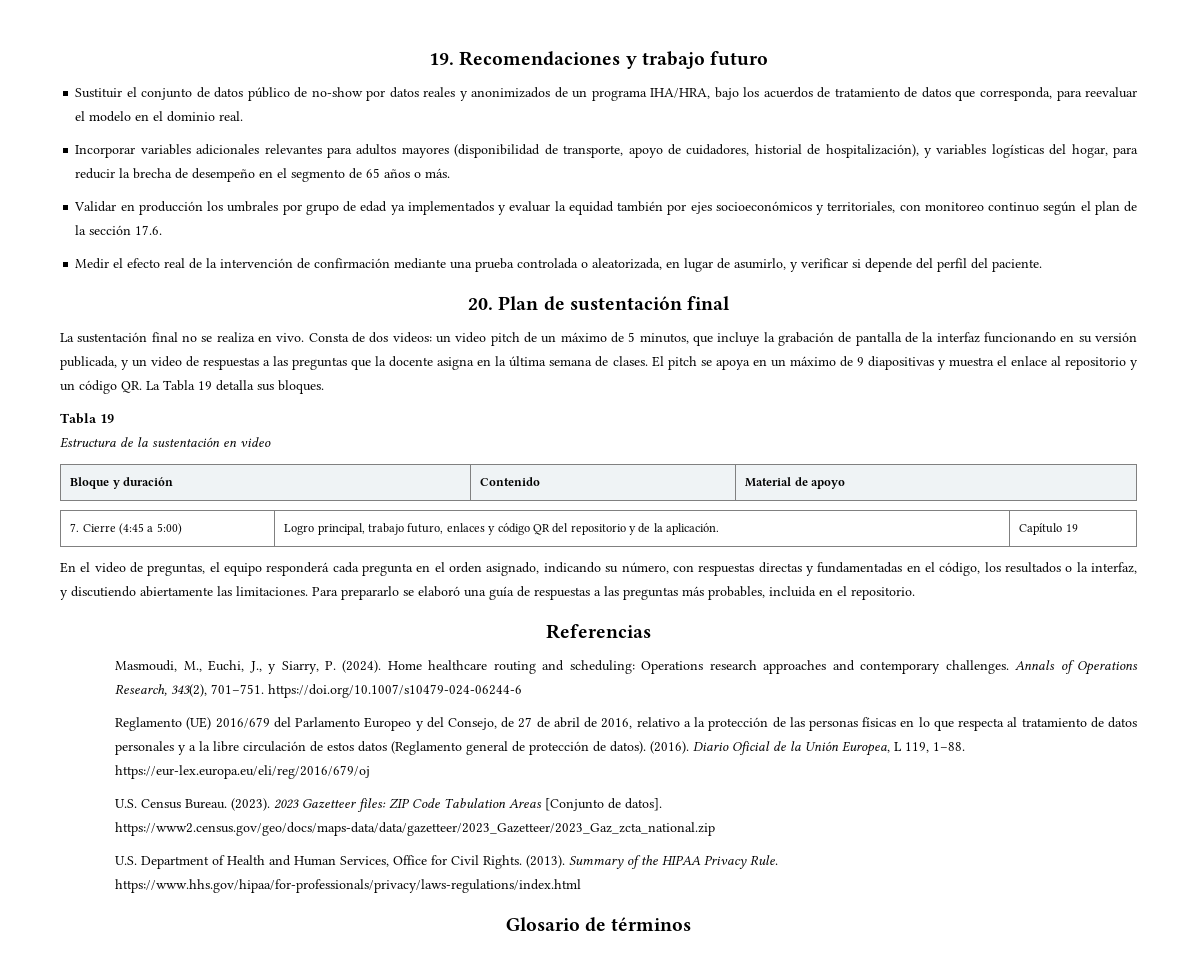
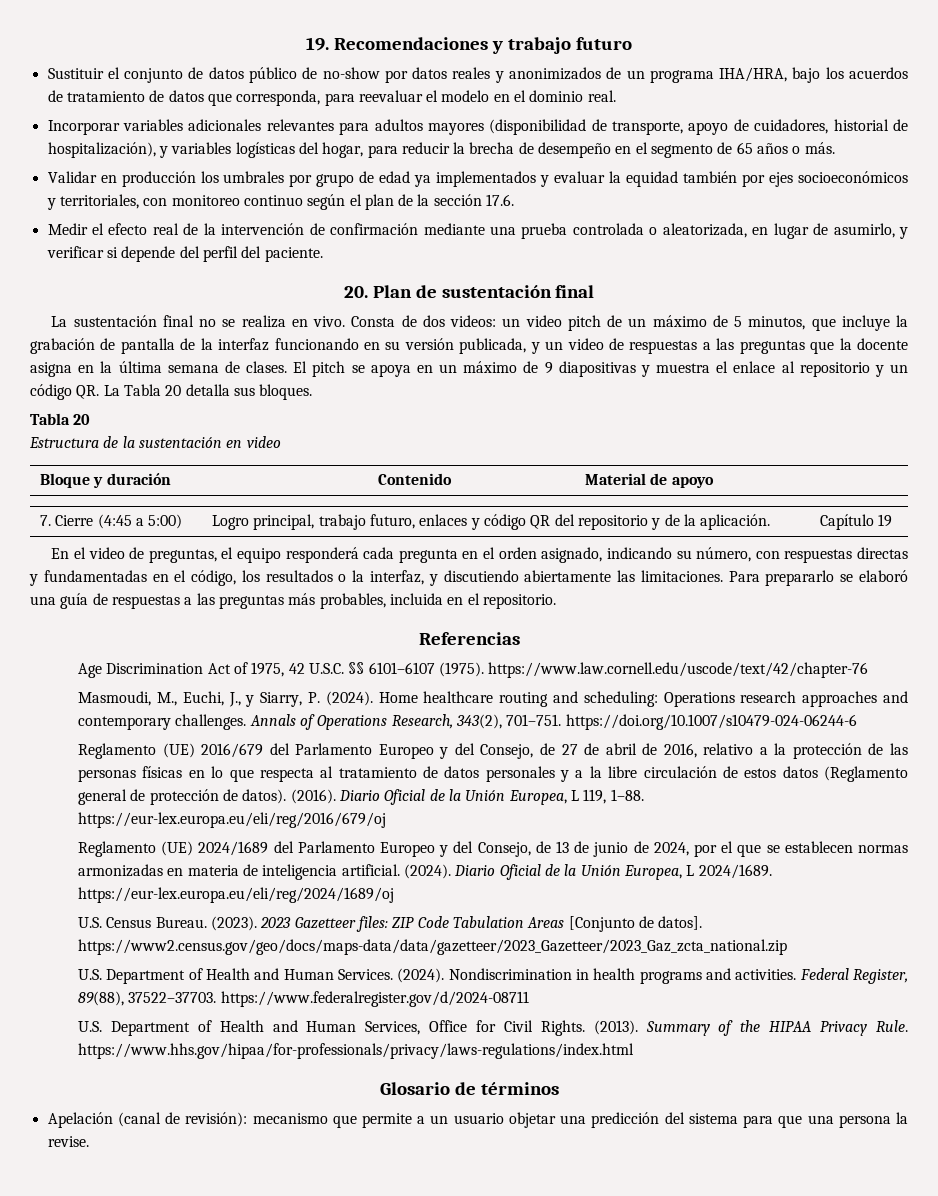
[198,381,212,390] 19 -> [165,385,182,396] 20
[100,414,114,423] 19 -> [73,414,91,425] 20
(651, 631) none -> [78,662,869,678] // Age Discrimination Act of 1975, 42 U.S.C. §§ 6101–6107 (1975). https://www.law.cornell.edu/uscode/text/42/chapter-76
(371, 772) none -> [78,841,909,857] [78,864,772,880] [78,887,395,903] // Reglamento (UE) 2024/1689 del Parlamento Europeo y del Consejo, de 13 de junio de 2024, por el que se establecen normas armonizadas en materia de inteligencia artificial. (2024). Diario Oficial de la Unión Europea, L 2024/1689. https://eur-lex.europa.eu/eli/reg/2024/1689/oj
(716, 829) none -> [78,968,908,984] [78,991,529,1007] // U.S. Department of Health and Human Services. (2024). Nondiscrimination in health programs and activities. Federal Register, 89(88), 37522–37703. https://www.federalregister.gov/d/2024-08711
(692, 924) none -> [47,1112,909,1128] [47,1136,89,1147] // Apelación (canal de revisión): mecanismo que permite a un usuario objetar una predicción del sistema para que una persona la revise.

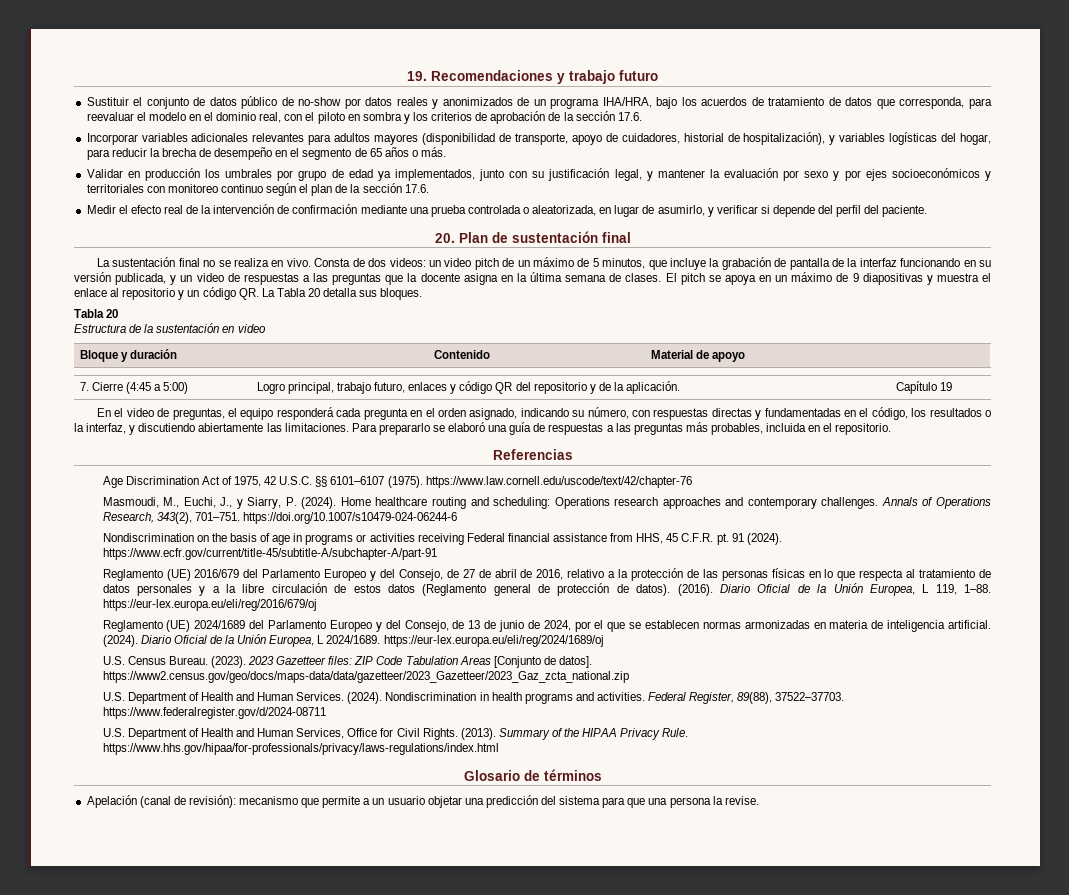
[587,90,616,102] real. -> [259,111,642,124] real, con el piloto en sombra y los criterios de aprobación de la sección 17.6.
[436,171,738,187] implementados y evaluar la equidad también -> [394,168,840,181] implementados, junto con su justificación legal, y mantener la evaluación por sexo y
[59,194,139,209] territoriales, -> [86,184,144,193] territoriales
(857, 722) none -> [102,533,782,545] [102,548,437,560] // Nondiscrimination on the basis of age in programs or activities receiving Federal financial assistance from HHS, 45 C.F.R. pt. 91 (2024). https://www.ecfr.gov/current/title-45/subtitle-A/subchapter-A/part-91

